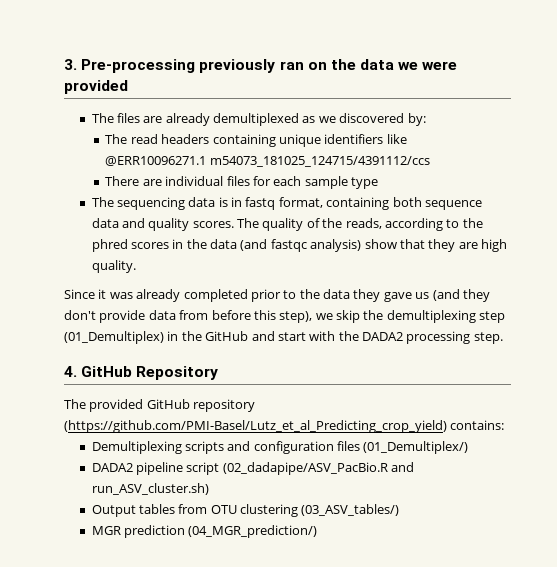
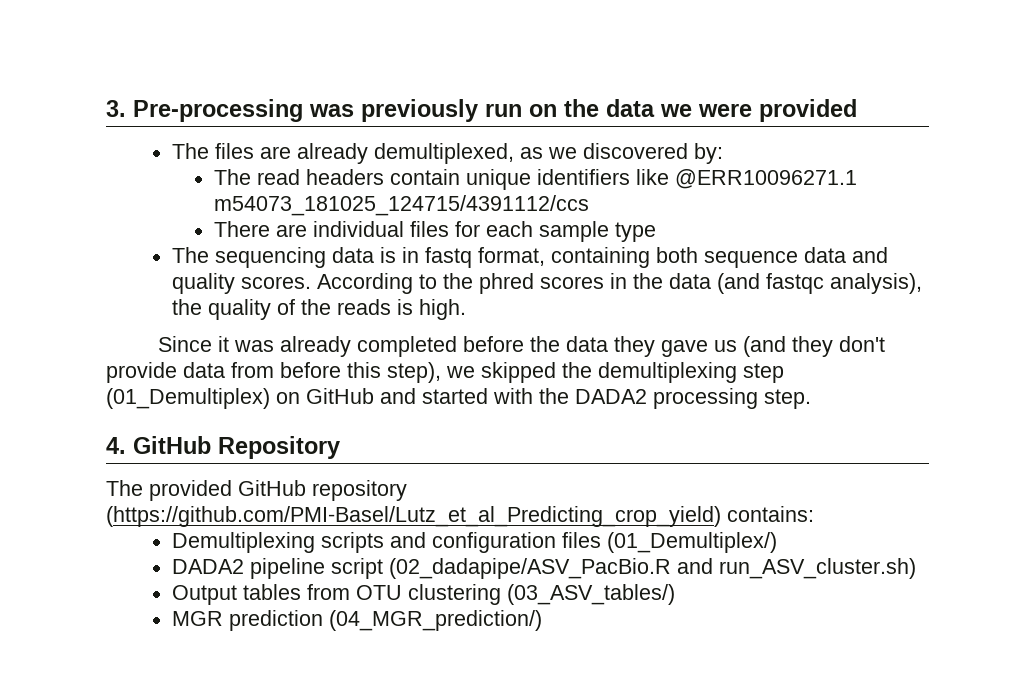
[199,59,304,73] previously ran -> [309,99,522,122] was previously run
[213,113,300,126] demultiplexed -> [373,143,514,164] demultiplexed,
[212,134,276,147] containing -> [390,169,461,185] contain
[237,218,443,231] The quality of the reads, according -> [316,273,413,294] According
[310,239,508,252] [91,260,136,273] analysis) show that they are high quality. -> [829,273,922,294] [171,299,466,320] analysis), the quality of the reads is high.
[250,289,297,302] prior to -> [463,336,525,352] before
[336,310,360,323] skip -> [481,362,556,383] skipped
[167,331,202,341] in the -> [276,392,300,404] on
[277,332,306,341] start -> [422,388,488,404] started

